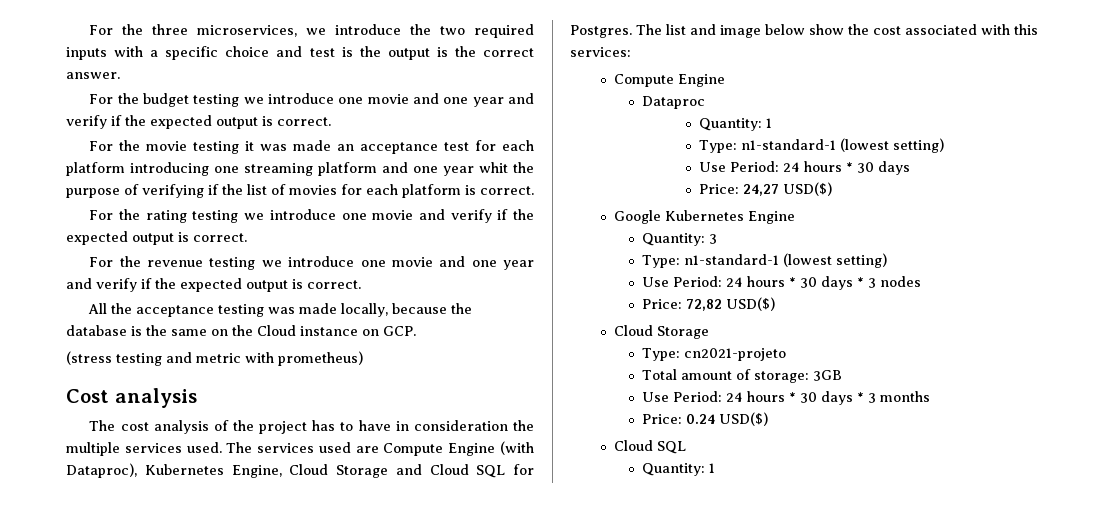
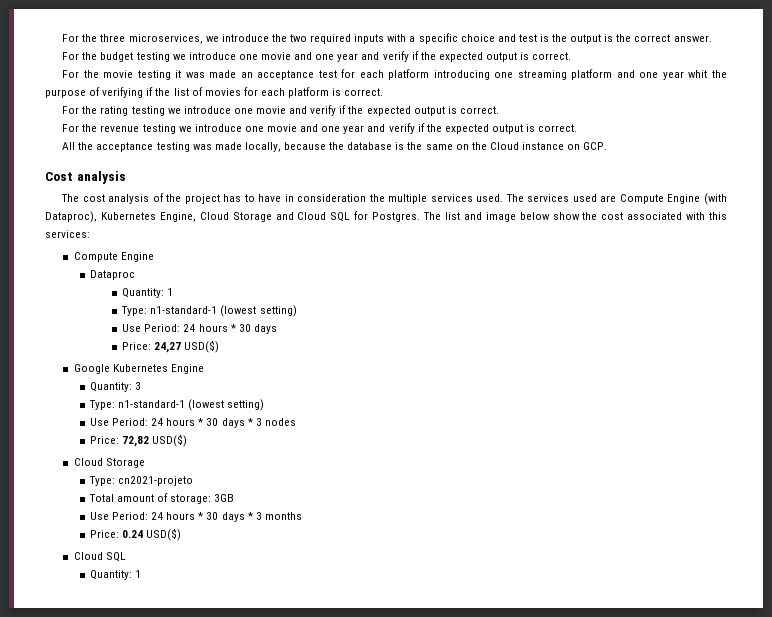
[66,351,363,366] // (stress testing and metric with prometheus) -> (608, 146) none

